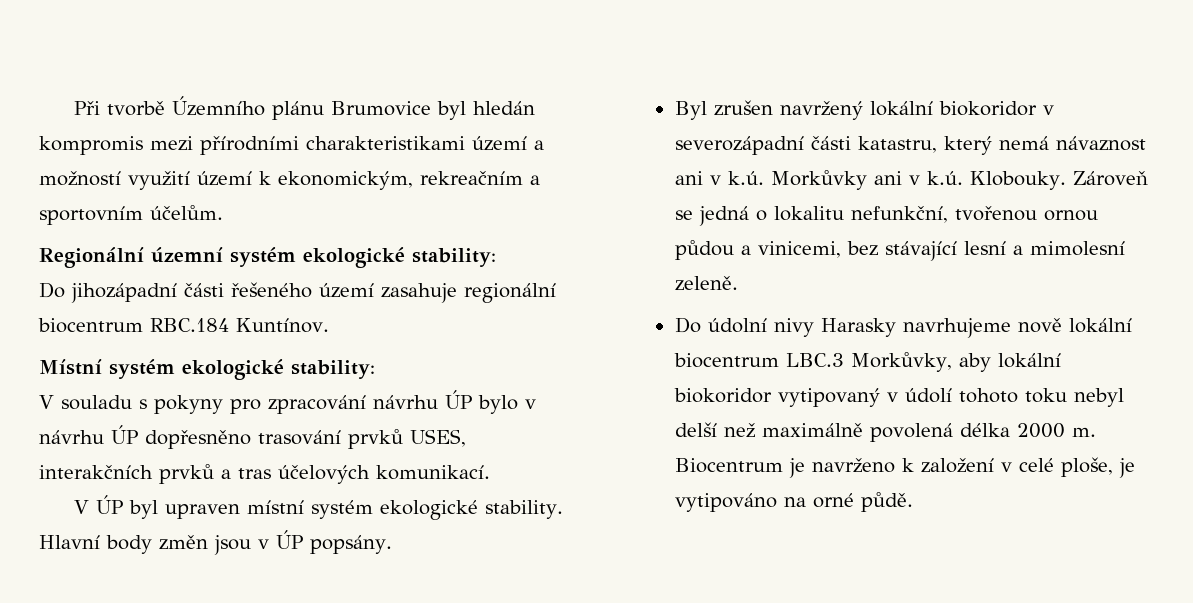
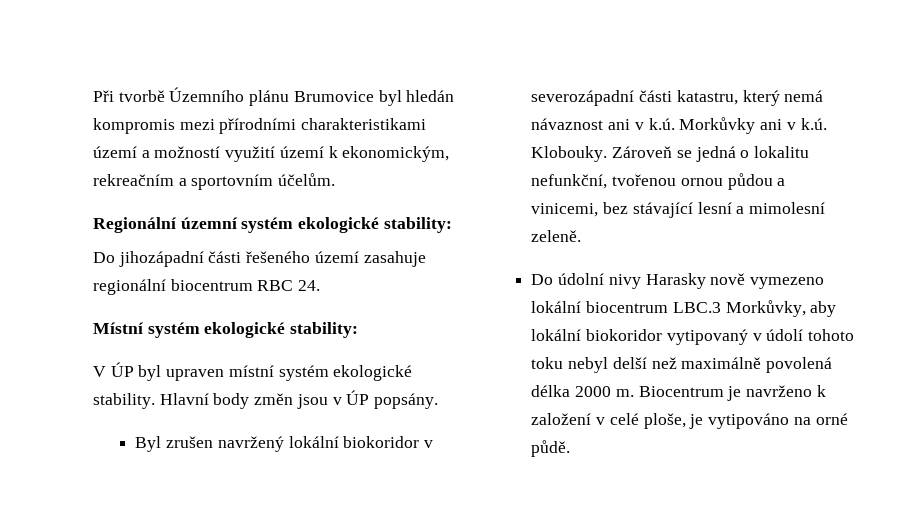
[150,318,329,333] RBC.184 Kuntínov. -> [257,280,321,291] RBC 24.
[39,390,536,414] [39,425,466,449] [39,464,490,484] // V souladu s pokyny pro zpracování návrhu ÚP bylo v návrhu ÚP dopřesněno trasování prvků USES, interakčních prvků a tras účelových komunikací. -> (359, 330) none
[902,318,1062,338] navrhujeme nově -> [710,273,825,289] nově vymezeno

